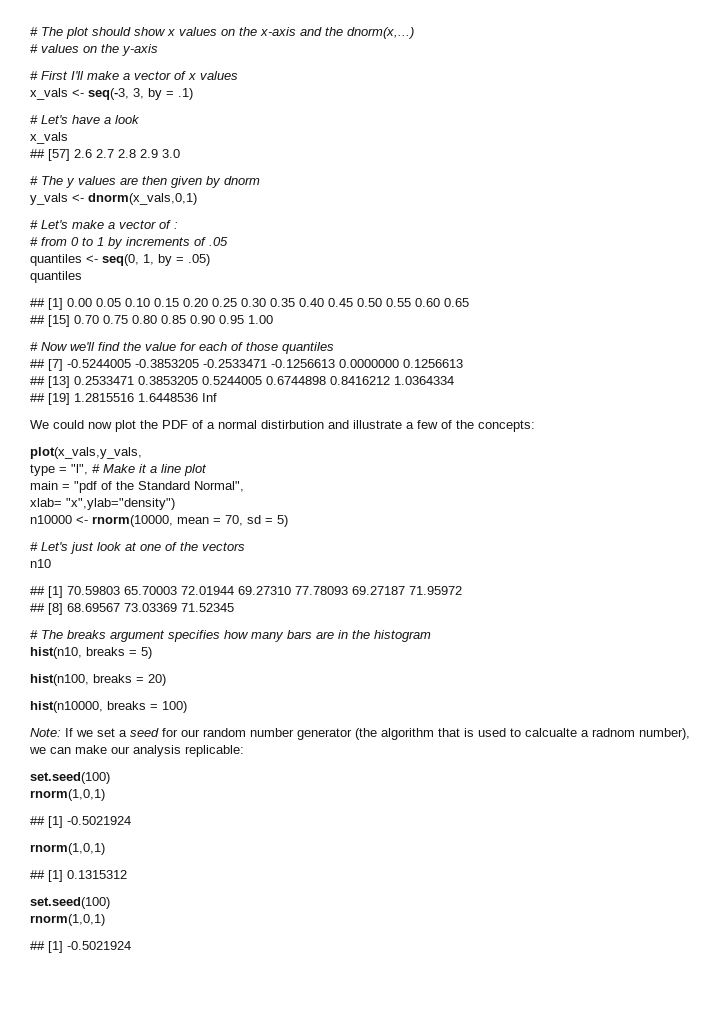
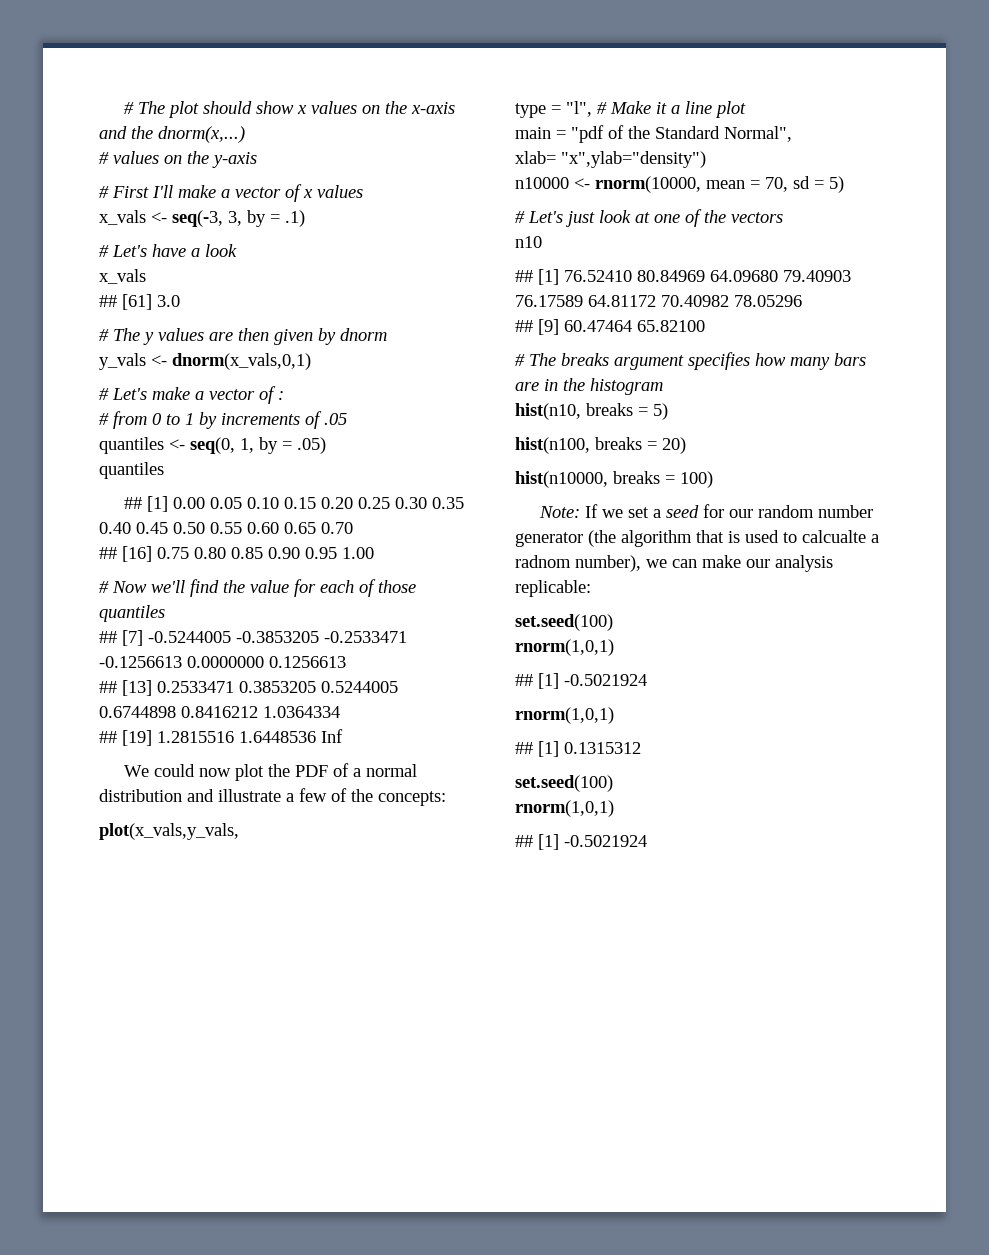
[48,149,158,161] [57] 2.6 2.7 2.8 2.9 -> [122,294,152,310] [61]
[30,315,99,327] // ## [15] 0.70 -> [321,522,353,534] [99,546,152,562] 0.70 // ## [16]
[261,420,324,429] distirbution -> [99,789,182,802] distribution
[67,586,462,595] [30,603,234,615] 70.59803 65.70003 72.01944 69.27310 77.78093 69.27187 71.95972 // ## [8] 68.69567 73.03369 71.52345 -> [564,270,851,282] [515,295,802,307] [515,319,705,335] 76.52410 80.84969 64.09680 79.40903 76.17589 64.81172 70.40982 78.05296 // ## [9] 60.47464 65.82100

